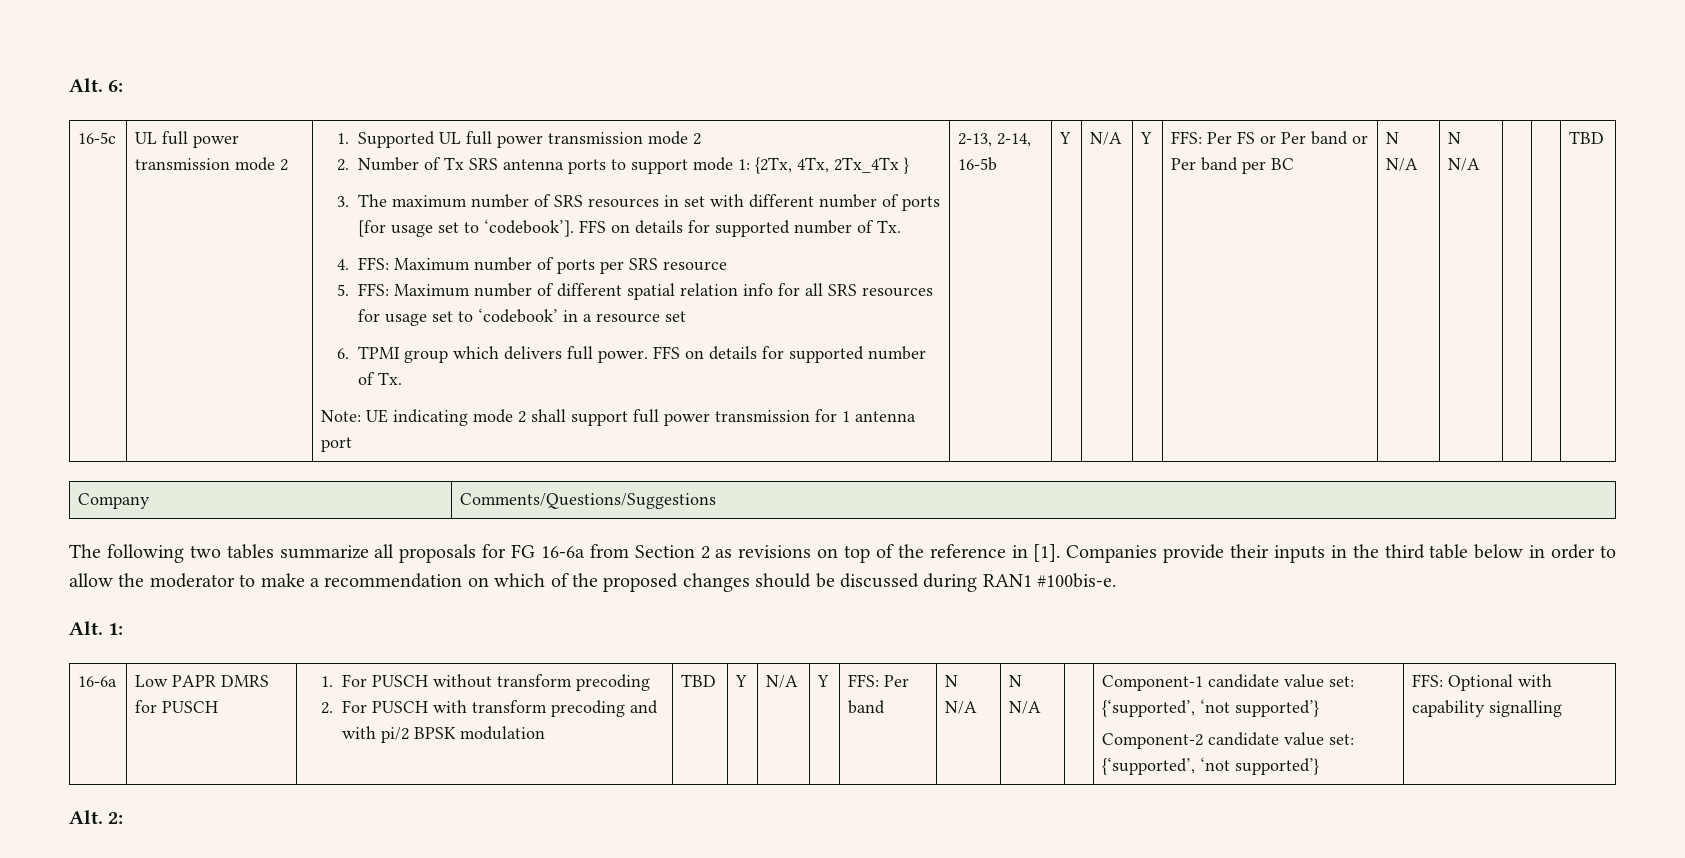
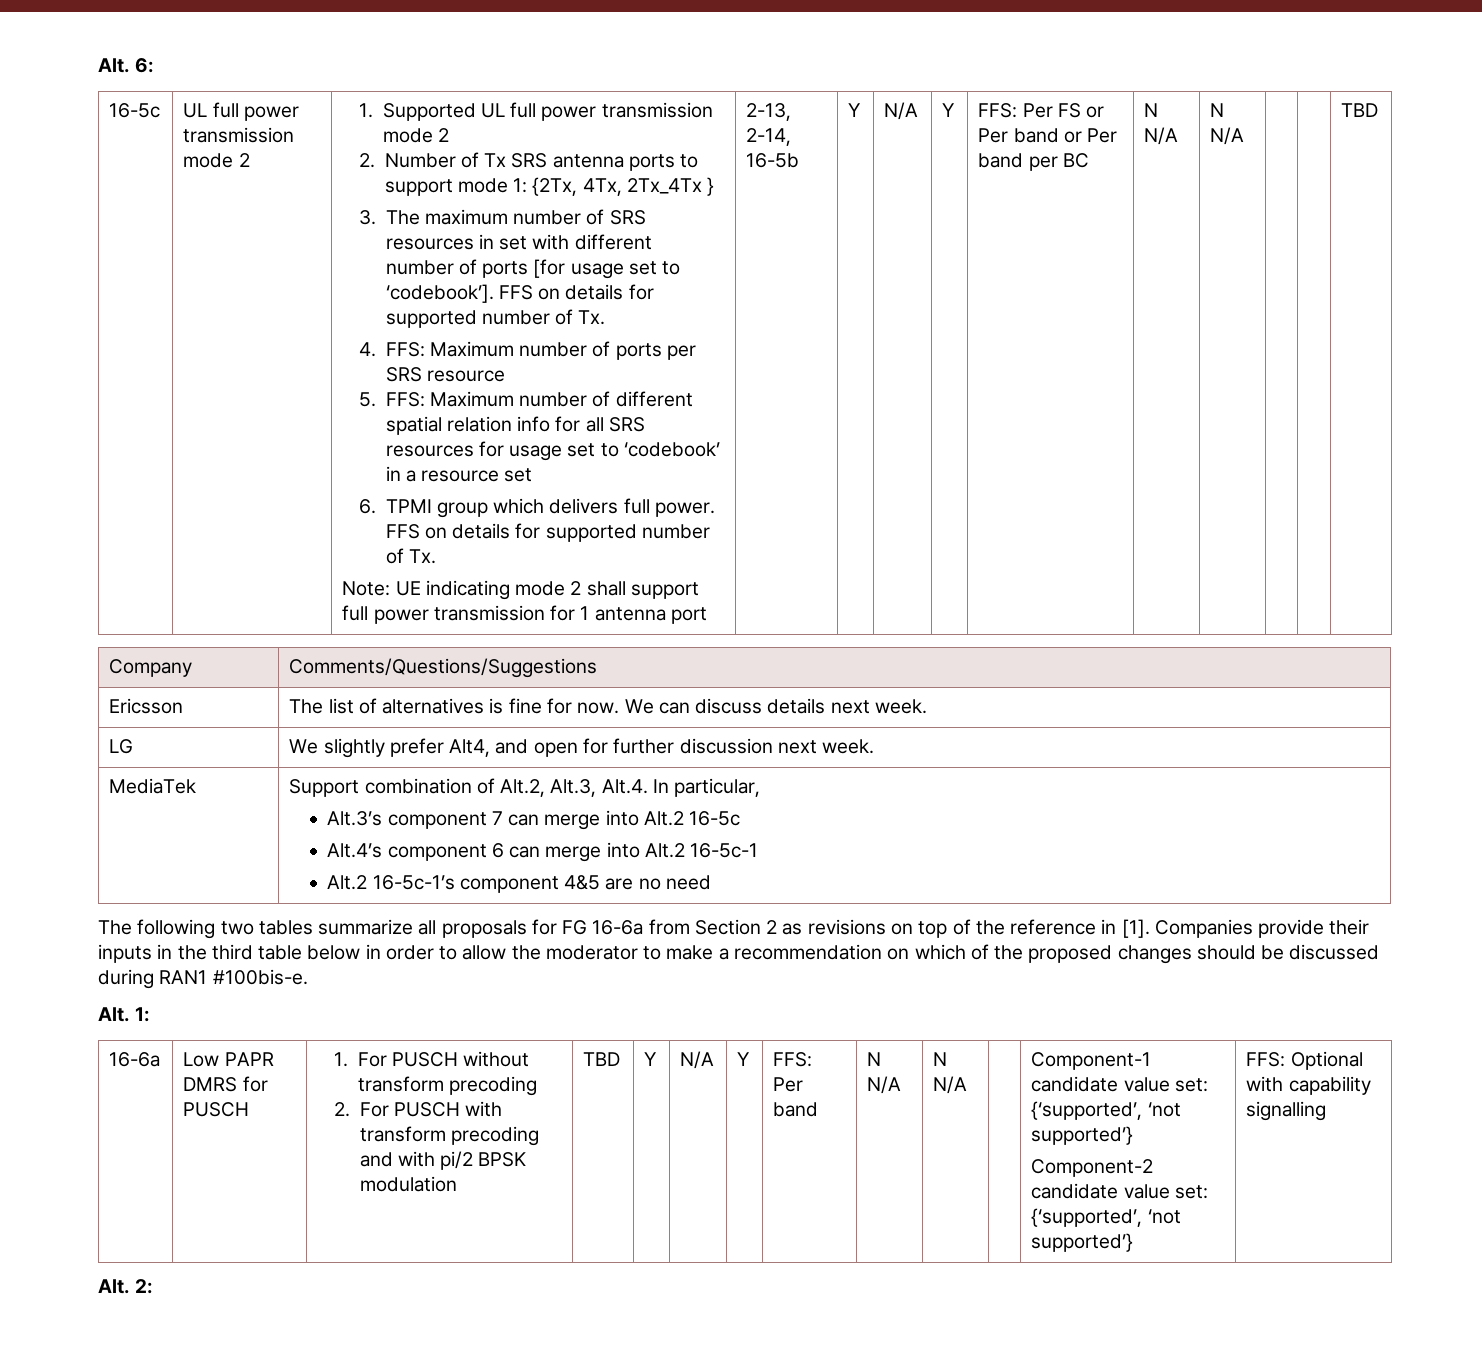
(717, 501) none -> [109,698,184,714] [289,698,927,714] [109,739,134,754] [289,738,875,758] [109,778,197,794] [289,778,761,797] [327,810,741,830] [327,842,759,862] [327,875,711,893] // Ericsson | The list of alternatives is fine for now. We can discuss details next week. // LG | We slightly prefer Alt4, and open for further discussion next week. // MediaTek | Support combination of Alt.2, Alt.3, Alt.4. In particular, // Alt.3’s component 7 can merge into Alt.2 16-5c // Alt.4’s component 6 can merge into Alt.2 16-5c-1 // Alt.2 16-5c-1’s component 4&5 are no need

